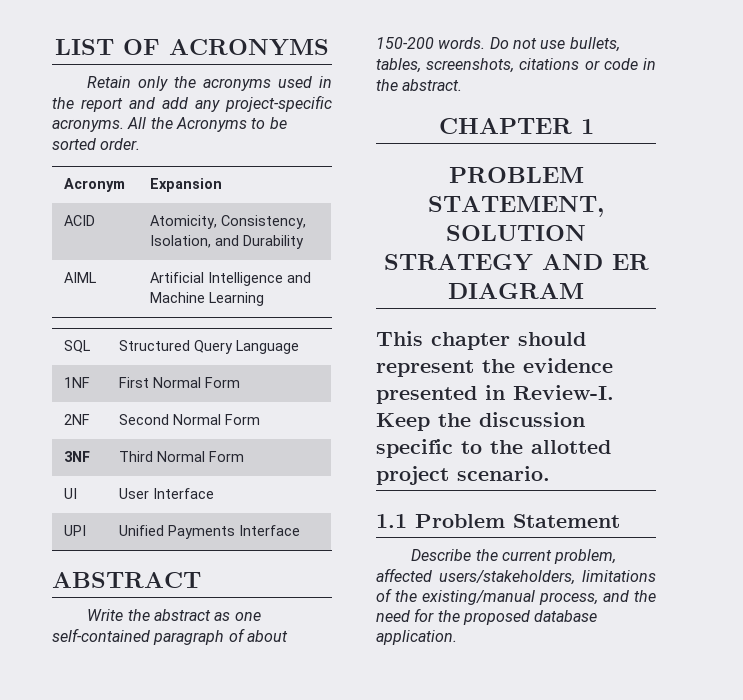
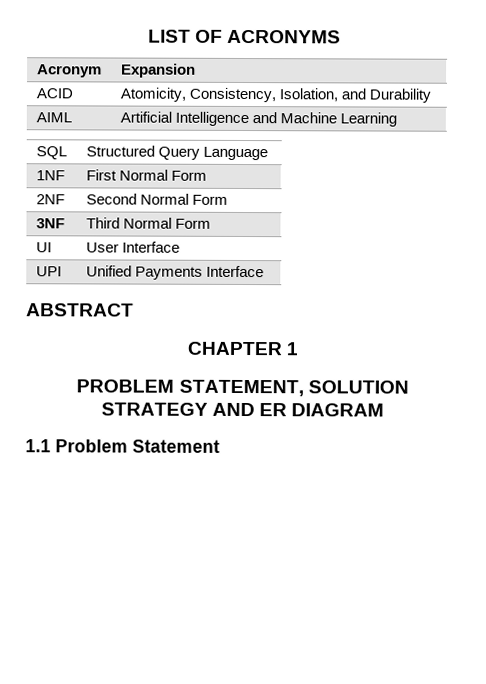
[87,76,332,91] [52,95,332,112] [52,117,287,132] [52,138,141,150] // Retain only the acronyms used in the report and add any project-specific acronyms. All the Acronyms to be sorted order. -> (342, 36) none
[87,609,261,621] [52,628,288,645] [376,37,620,52] [376,58,656,73] [376,79,463,91] // Write the abstract as one self-contained paragraph of about 150-200 words. Do not use bullets, tables, screenshots, citations or code in the abstract. -> (134, 310) none
[376,331,586,350] [376,358,613,377] [376,385,614,404] [376,412,585,431] [376,439,611,458] [376,466,550,485] [376,514,620,528] [411,549,617,564] [376,568,656,585] [376,588,656,605] [376,608,598,625] [376,630,457,645] This chapter should represent the evidence presented in Review-I. Keep the discussion specific to the allotted project scenario. // 1.1 Problem Statement // Describe the current problem, affected users/stakeholders, limitations of the existing/manual process, and the need for the proposed database application. -> [25,439,220,453] 1.1 Problem Statement

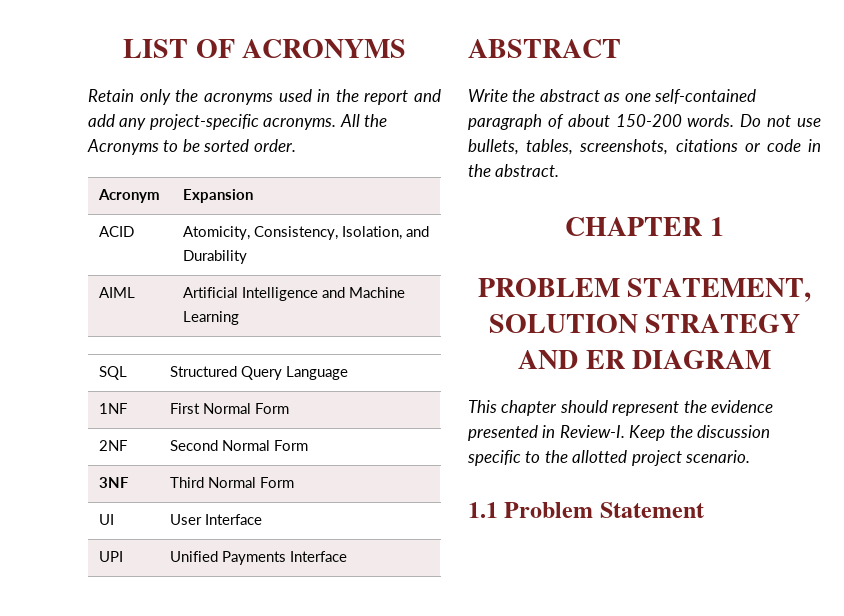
(342, 36) none -> [88,89,441,105] [88,114,388,130] [87,139,296,155] // Retain only the acronyms used in the report and add any project-specific acronyms. All the Acronyms to be sorted order.
(134, 310) none -> [468,89,757,104] [468,114,821,130] [468,139,821,155] [468,164,560,177] // Write the abstract as one self-contained paragraph of about 150-200 words. Do not use bullets, tables, screenshots, citations or code in the abstract.
(385, 410) none -> [468,400,774,416] [468,425,771,441] [467,450,751,466] // This chapter should represent the evidence presented in Review-I. Keep the discussion specific to the allotted project scenario.

